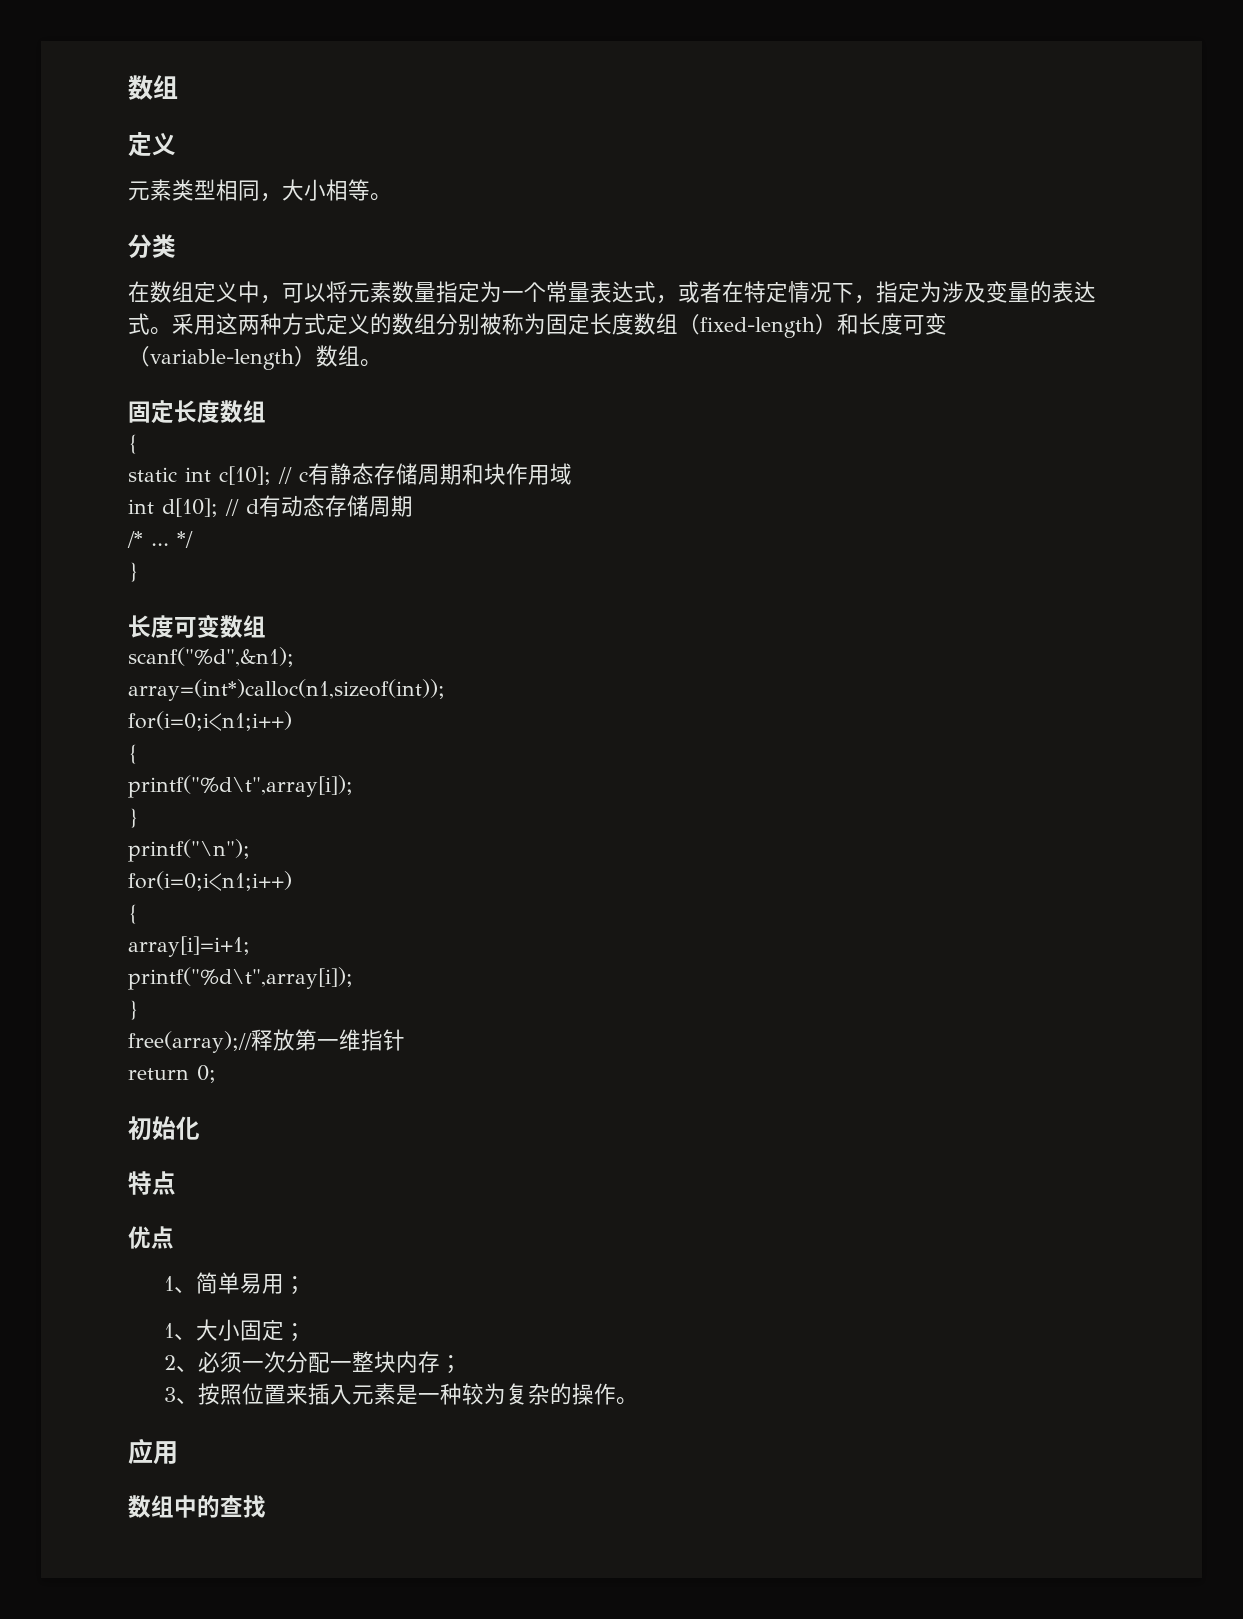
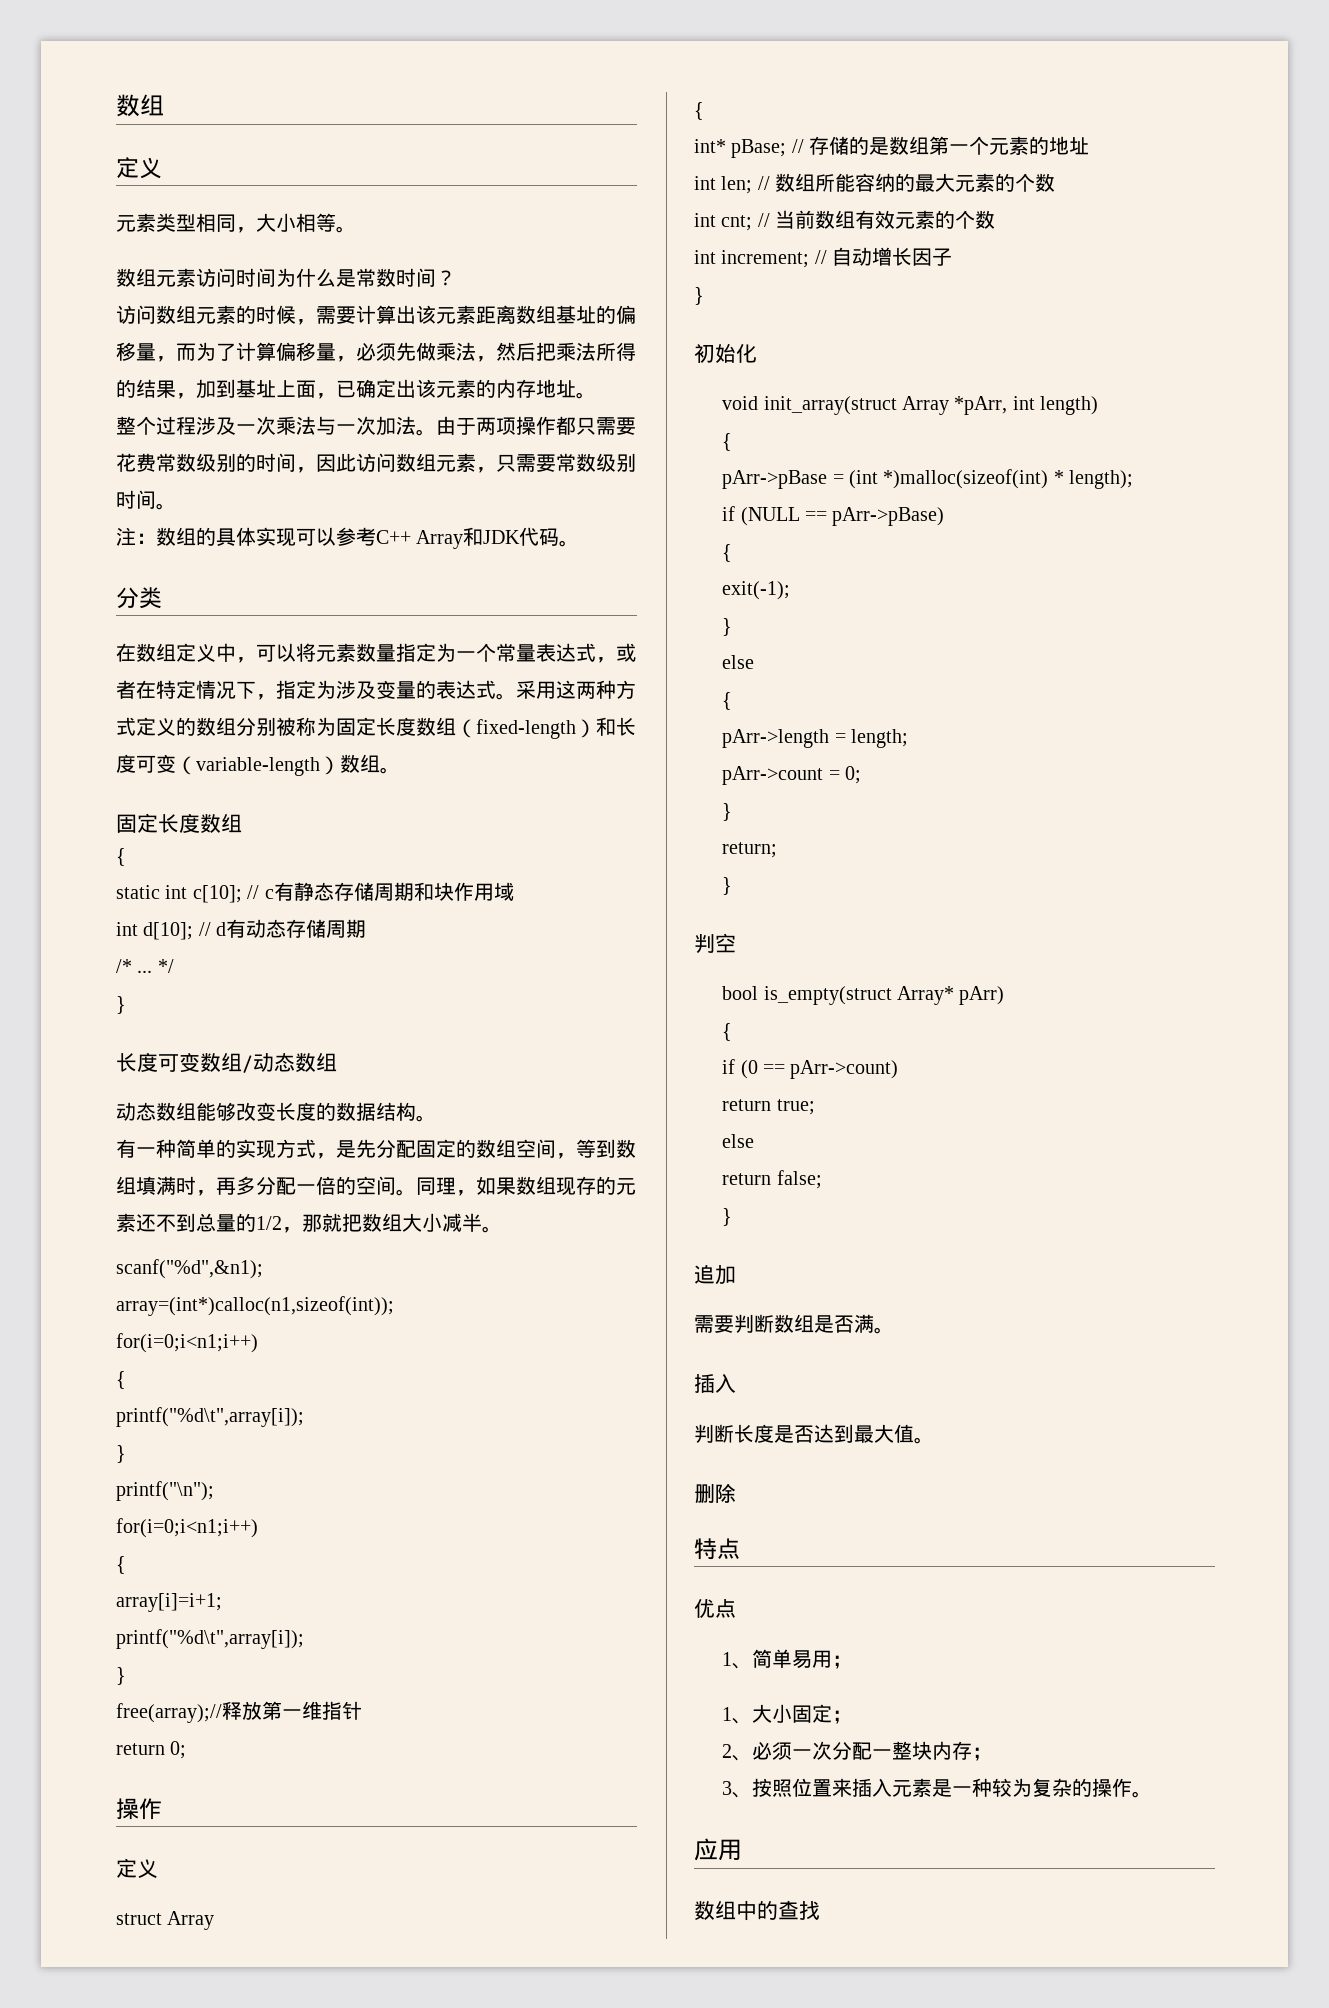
(392, 197) none -> [116,268,456,287] [116,305,636,325] [116,342,636,362] [116,379,596,399] [116,416,636,436] [116,453,636,473] [116,490,176,510] [116,527,580,549] // 数组元素访问时间为什么是常数时间？ // 访问数组元素的时候，需要计算出该元素距离数组基址的偏移量，而为了计算偏移量，必须先做乘法，然后把乘法所得的结果，加到基址上面，已确定出该元素的内存地址。 // 整个过程涉及一次乘法与一次加法。由于两项操作都只需要花费常数级别的时间，因此访问数组元素，只需要常数级别时间。 // 注：数组的具体实现可以参考C++ Array和JDK代码。
(266, 626) none -> [242,1053,337,1073] [116,1102,436,1122] [116,1139,636,1159] [116,1176,636,1196] [116,1213,502,1233] /动态数组 // 动态数组能够改变长度的数据结构。 // 有一种简单的实现方式，是先分配固定的数组空间，等到数组填满时，再多分配一倍的空间。同理，如果数组现存的元素还不到总量的1/2，那就把数组大小减半。
[128,1116,200,1140] 初始化 -> [116,1798,162,1820] [116,1858,158,1878] [116,1911,215,1930] [694,102,704,120] [694,136,1090,158] [694,173,1056,194] [694,210,996,231] [694,247,953,268] [694,287,704,305] [694,343,757,363] [722,396,1099,415] [722,433,733,451] [722,469,1134,489] [722,506,945,526] [722,544,733,562] [722,581,791,600] [722,618,733,636] [722,655,755,669] [722,692,733,710] [722,729,909,748] [722,766,862,785] [722,803,733,821] [722,842,778,858] [722,877,733,895] [694,933,736,953] [722,986,1005,1005] [722,1023,733,1041] [722,1059,899,1079] [722,1099,815,1115] [722,1134,755,1148] [722,1170,822,1189] [722,1208,733,1226] [694,1264,736,1285] [694,1314,894,1334] [694,1374,736,1393] [694,1424,934,1444] [694,1483,736,1503] 操作 // 定义 // struct Array // { // int* pBase; // 存储的是数组第一个元素的地址 // int len; // 数组所能容纳的最大元素的个数 // int cnt; // 当前数组有效元素的个数 // int increment; // 自动增长因子 // } // 初始化 // void init_array(struct Array *pArr, int length) // { // pArr->pBase = (int *)malloc(sizeof(int) * length); // if (NULL == pArr->pBase) // { // exit(-1); // } // else // { // pArr->length = length; // pArr->count = 0; // } // return; // } // 判空 // bool is_empty(struct Array* pArr) // { // if (0 == pArr->count) // return true; // else // return false; // } // 追加 // 需要判断数组是否满。 // 插入 // 判断长度是否达到最大值。 // 删除

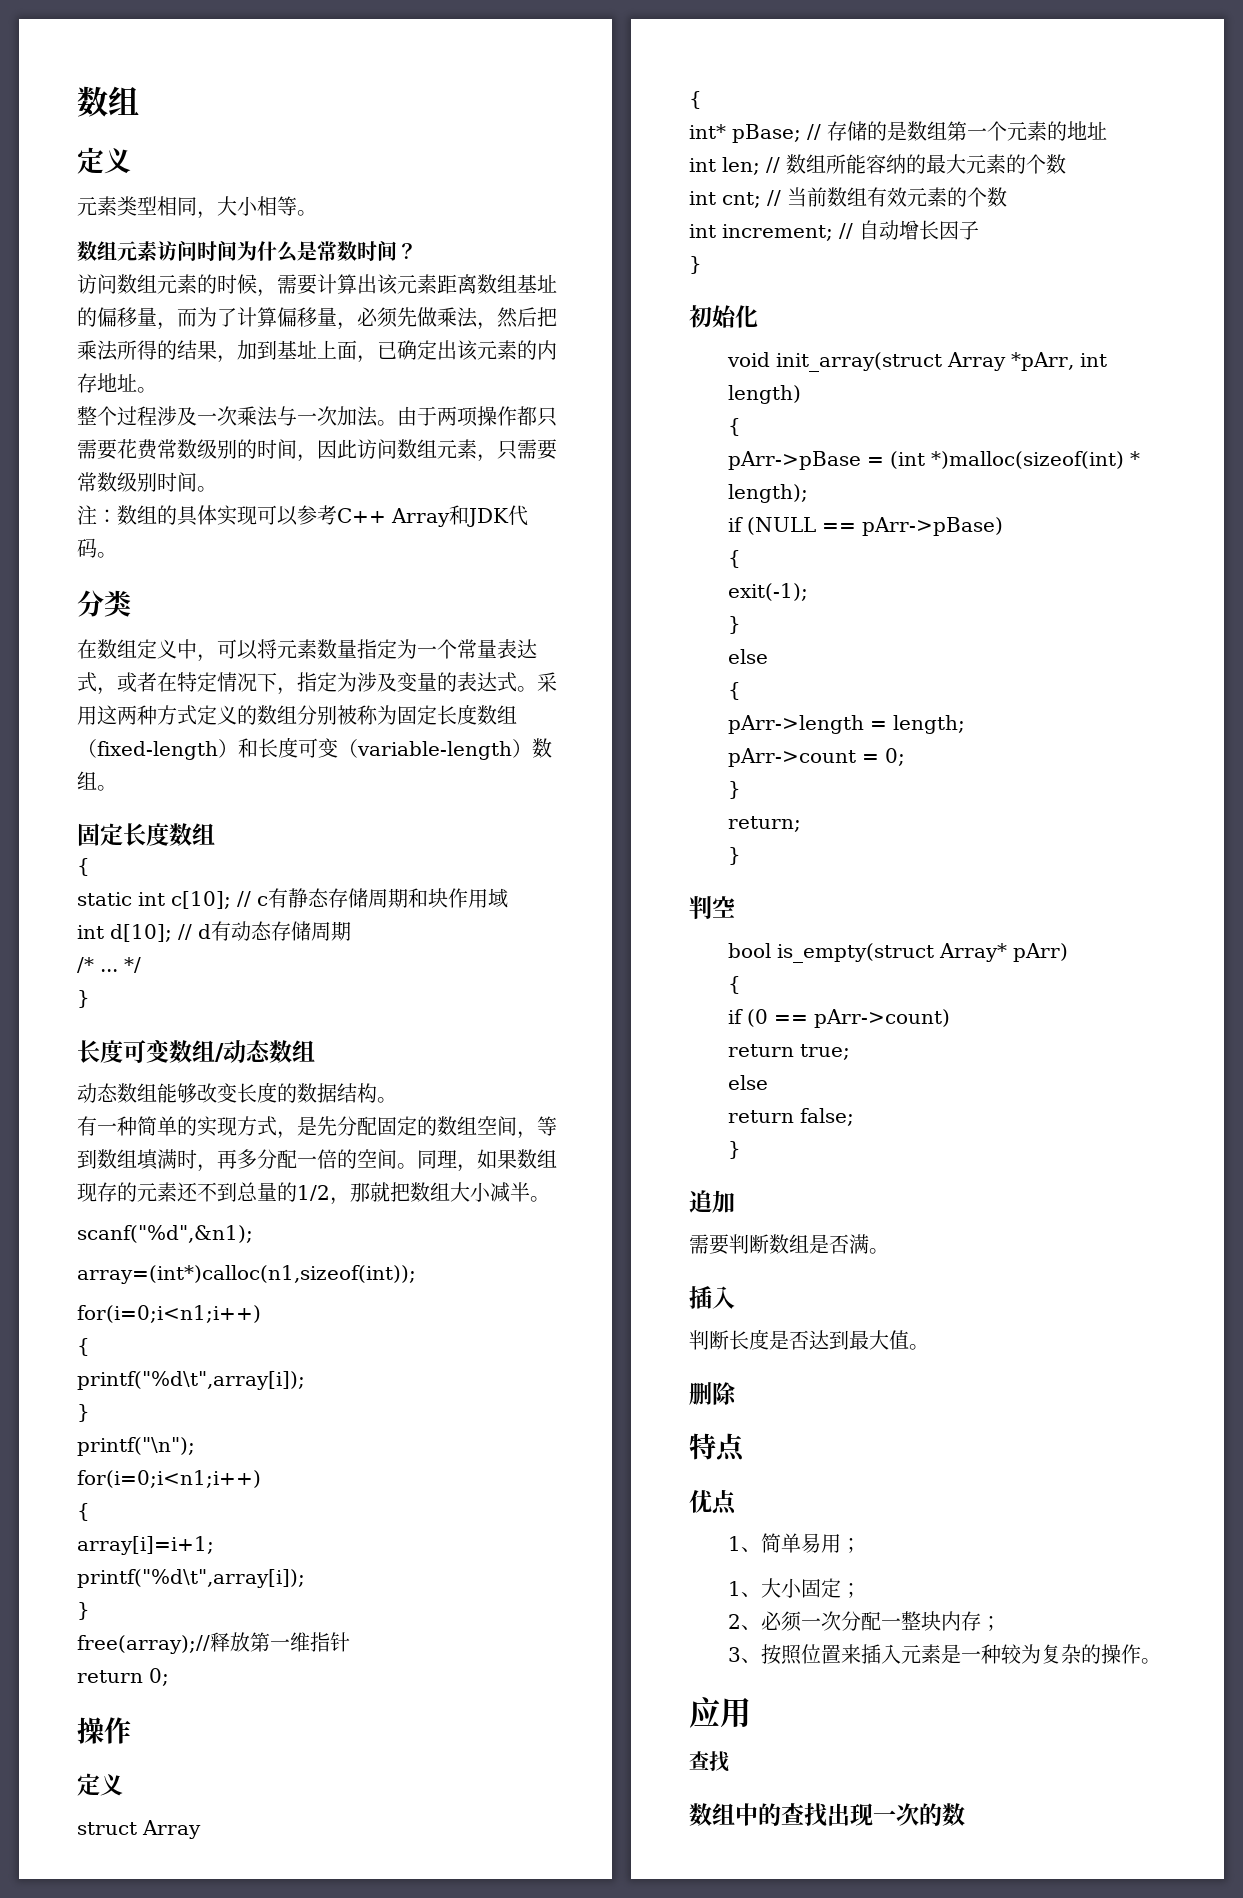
(742, 1850) none -> [689,1751,729,1772] // 查找
(820, 1910) none -> [827,1803,965,1826] 出现一次的数

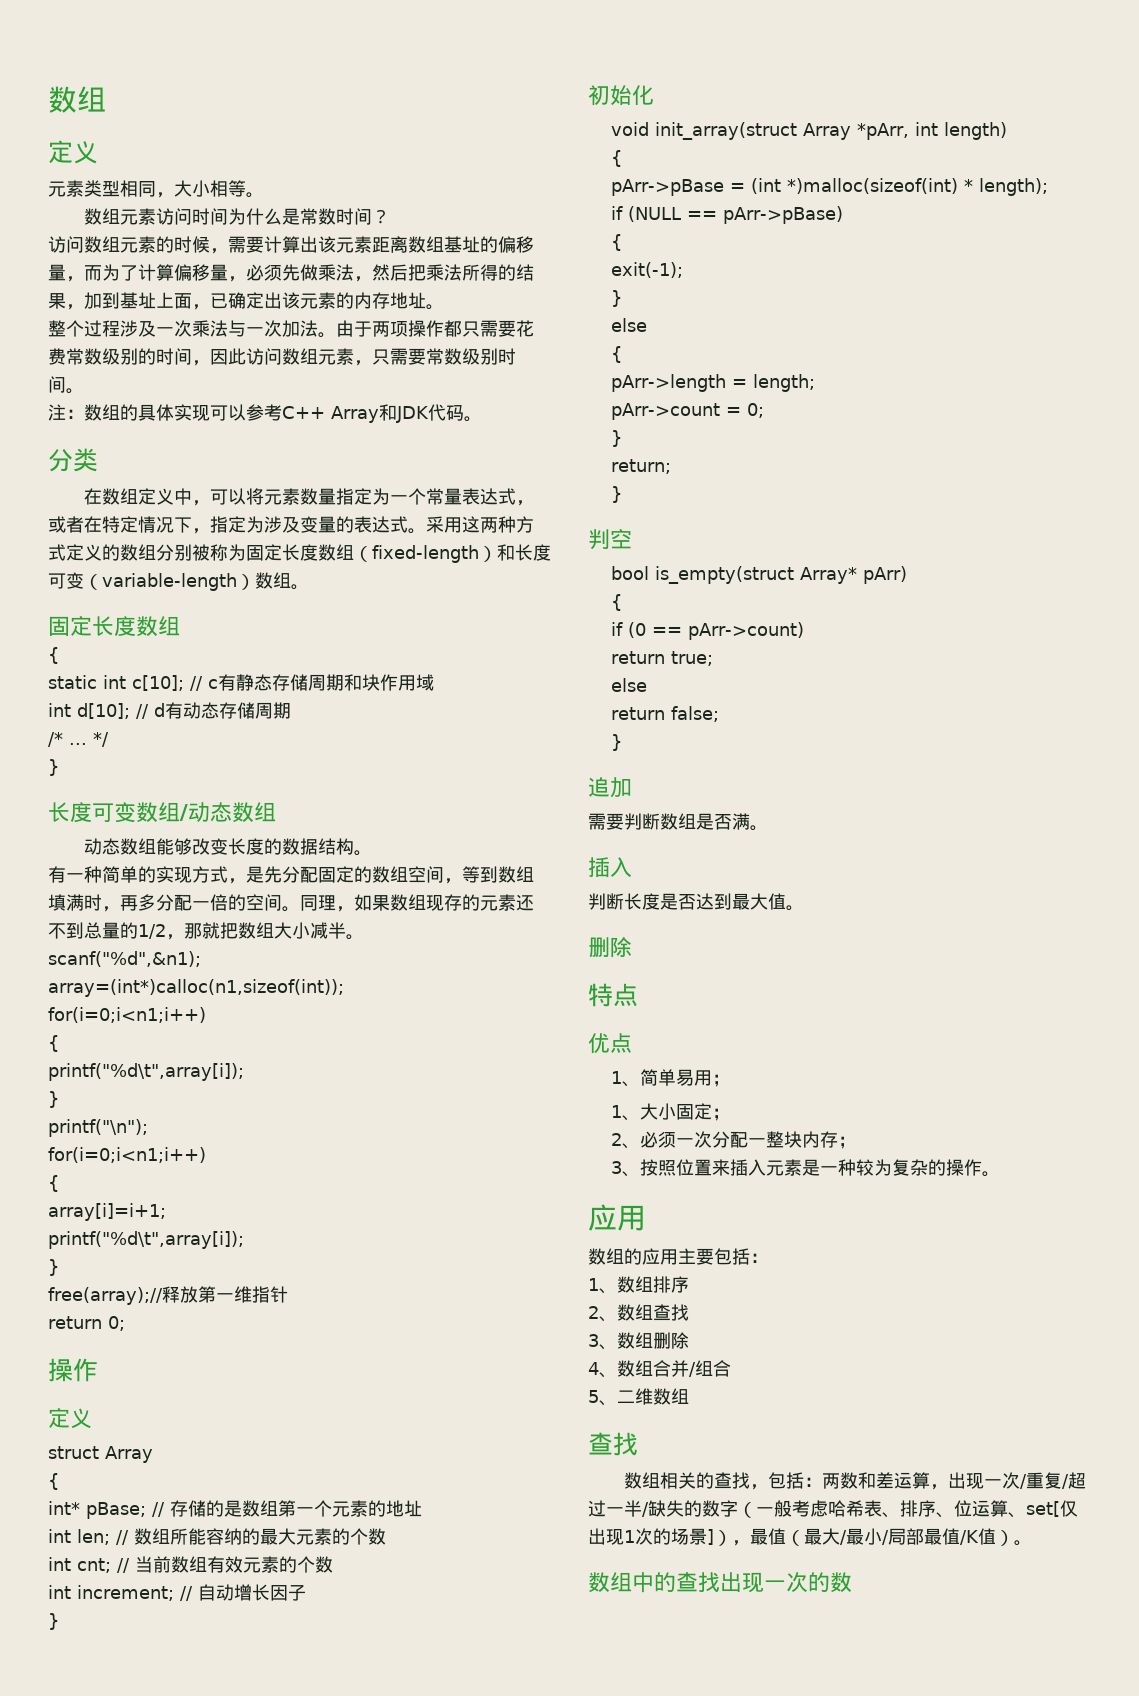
[689,1751,729,1772] 查找 -> [588,1248,768,1265] [588,1276,689,1294] [588,1304,689,1322] [588,1332,689,1350] [588,1360,731,1378] [588,1388,689,1406] [588,1432,638,1456] [624,1472,1087,1490] [588,1500,1078,1518] [588,1528,1032,1546] 数组的应用主要包括： // 1、数组排序 // 2、数组查找 // 3、数组删除 // 4、数组合并/组合 // 5、二维数组 // 查找 // 数组相关的查找，包括：两数和差运算，出现一次/重复/超过一半/缺失的数字（一般考虑哈希表、排序、位运算、set[仅出现1次的场景]），最值（最大/最小/局部最值/K值）。

